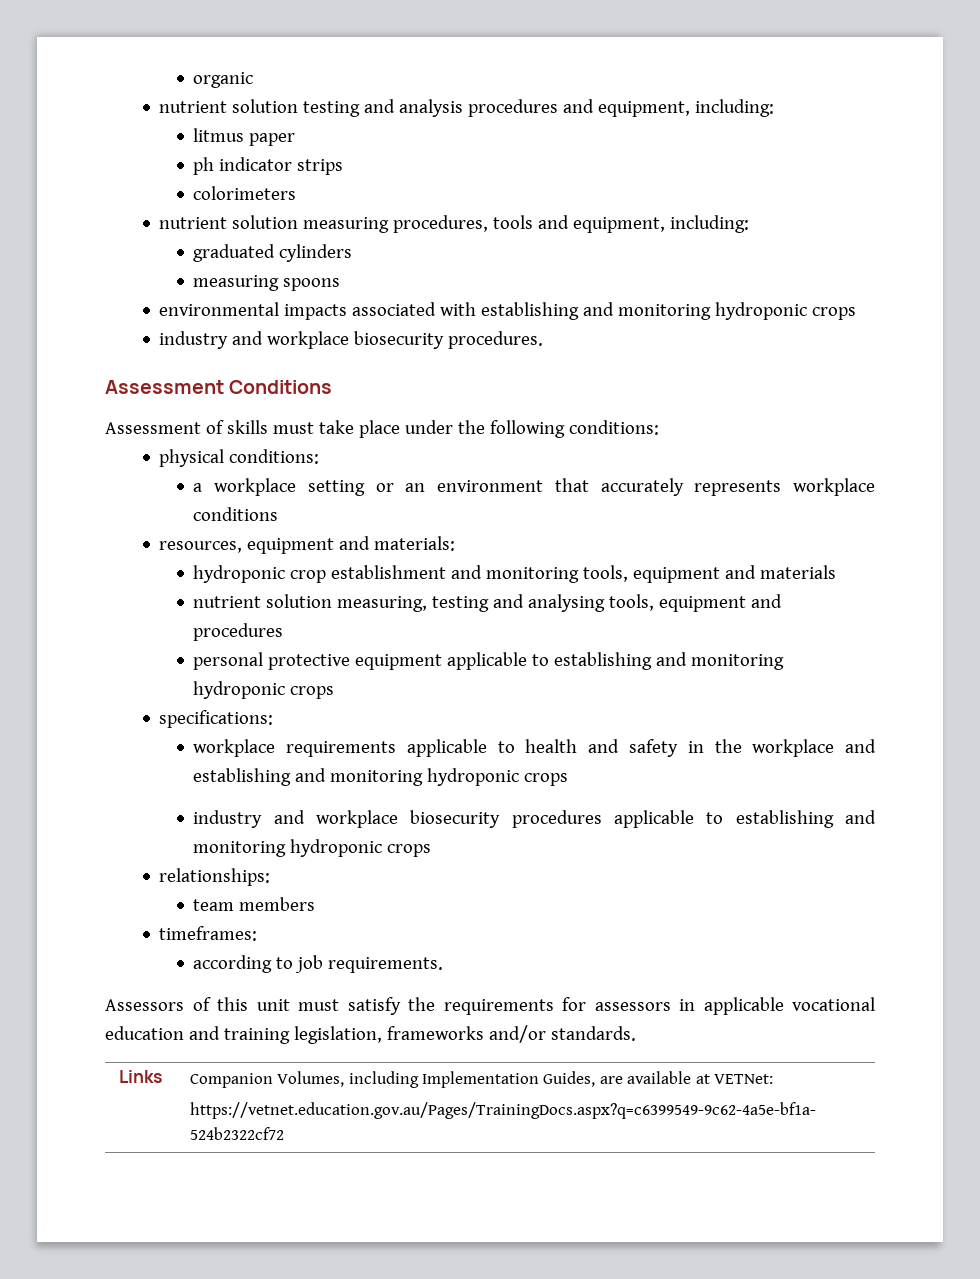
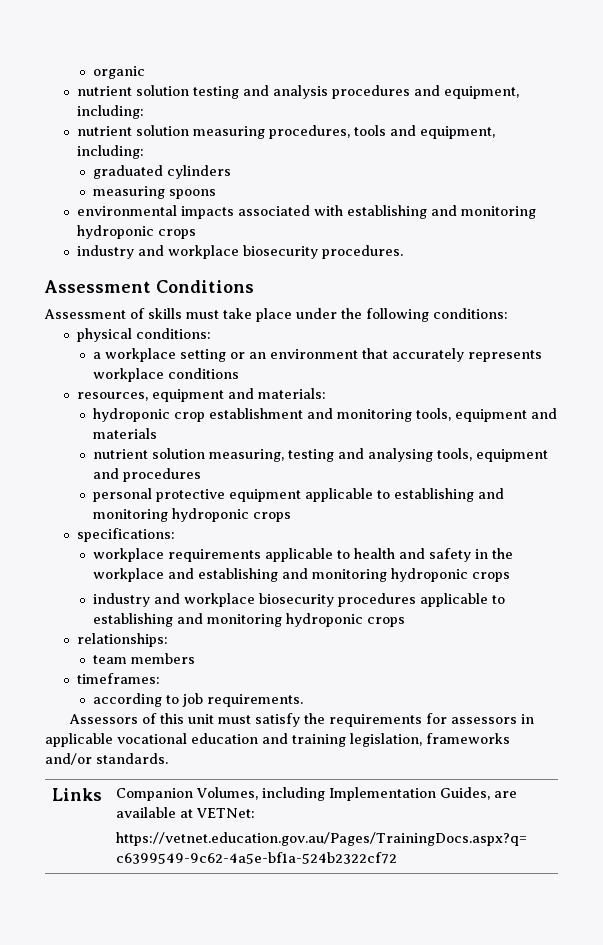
[193,128,296,146] [193,157,344,175] [193,186,297,200] // litmus paper // ph indicator strips // colorimeters -> (145, 112) none

